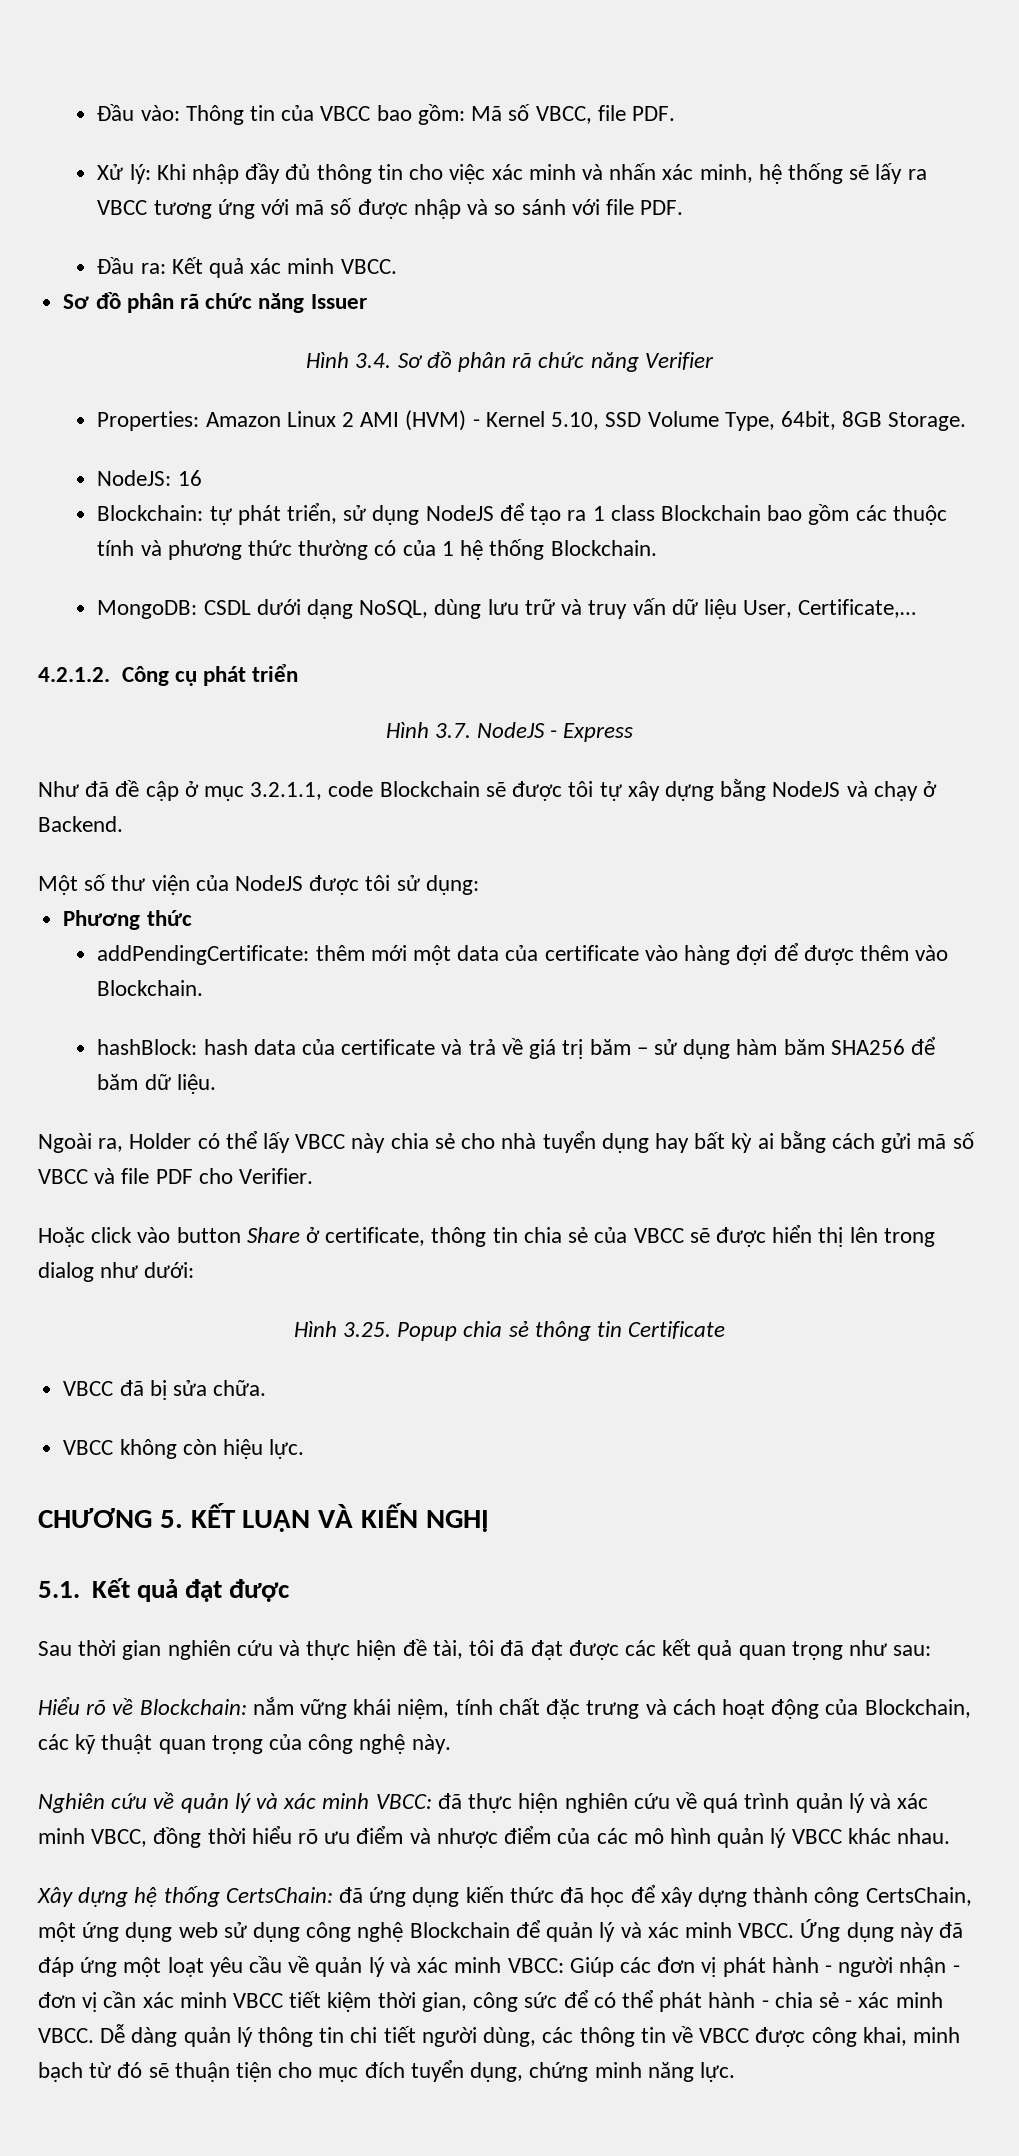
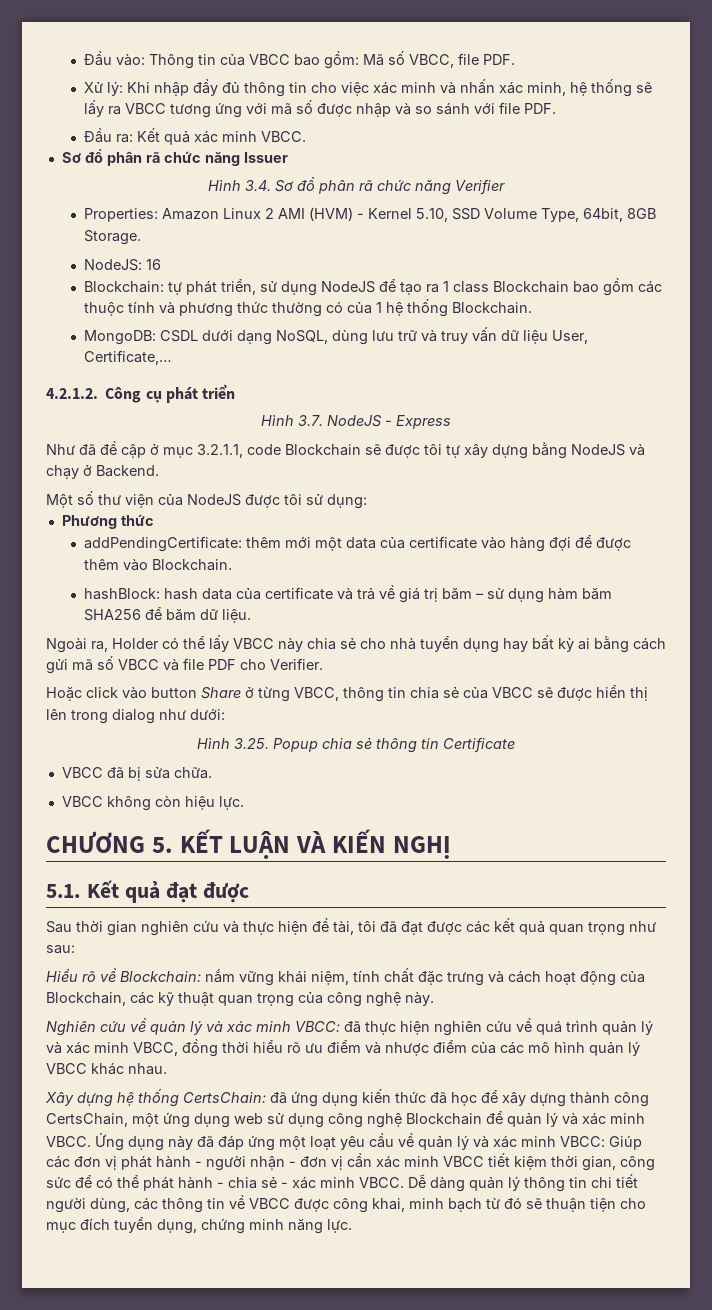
[325,1227,426,1246] certificate, -> [258,686,339,702] từng VBCC,

